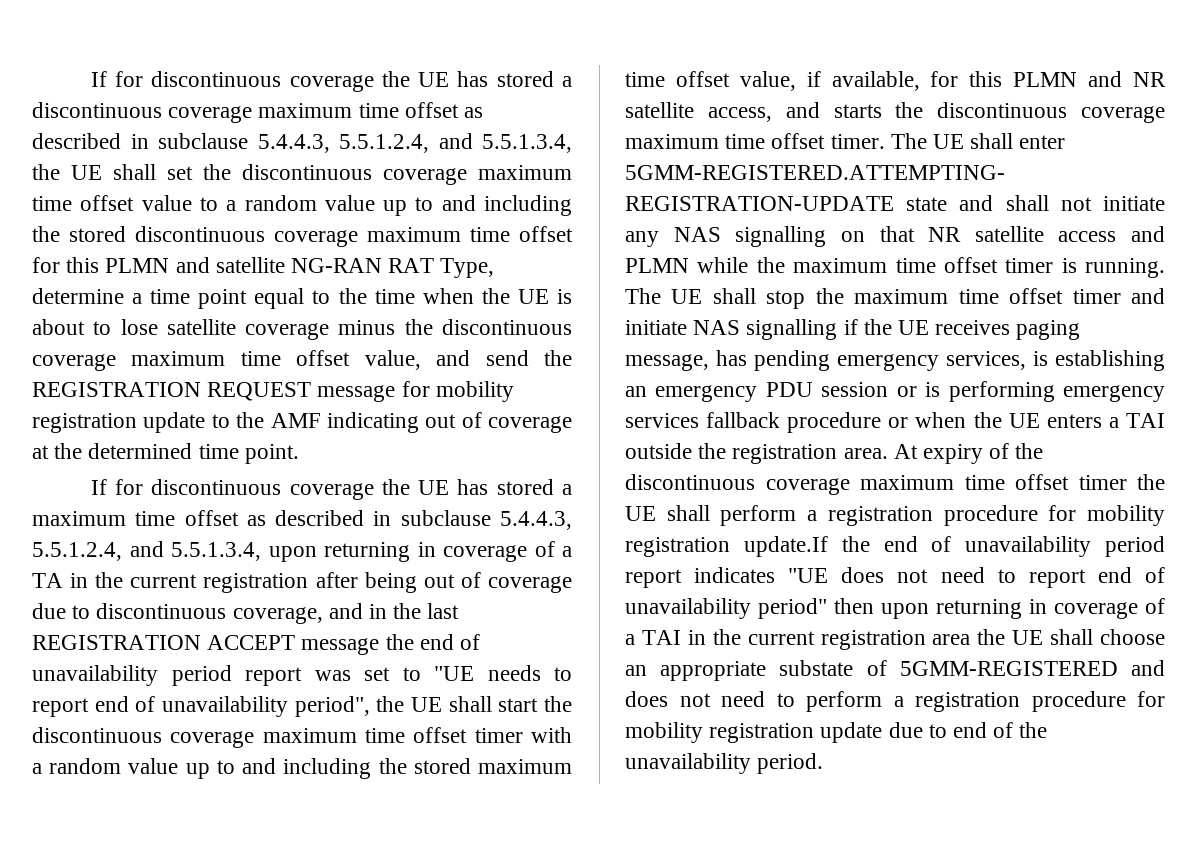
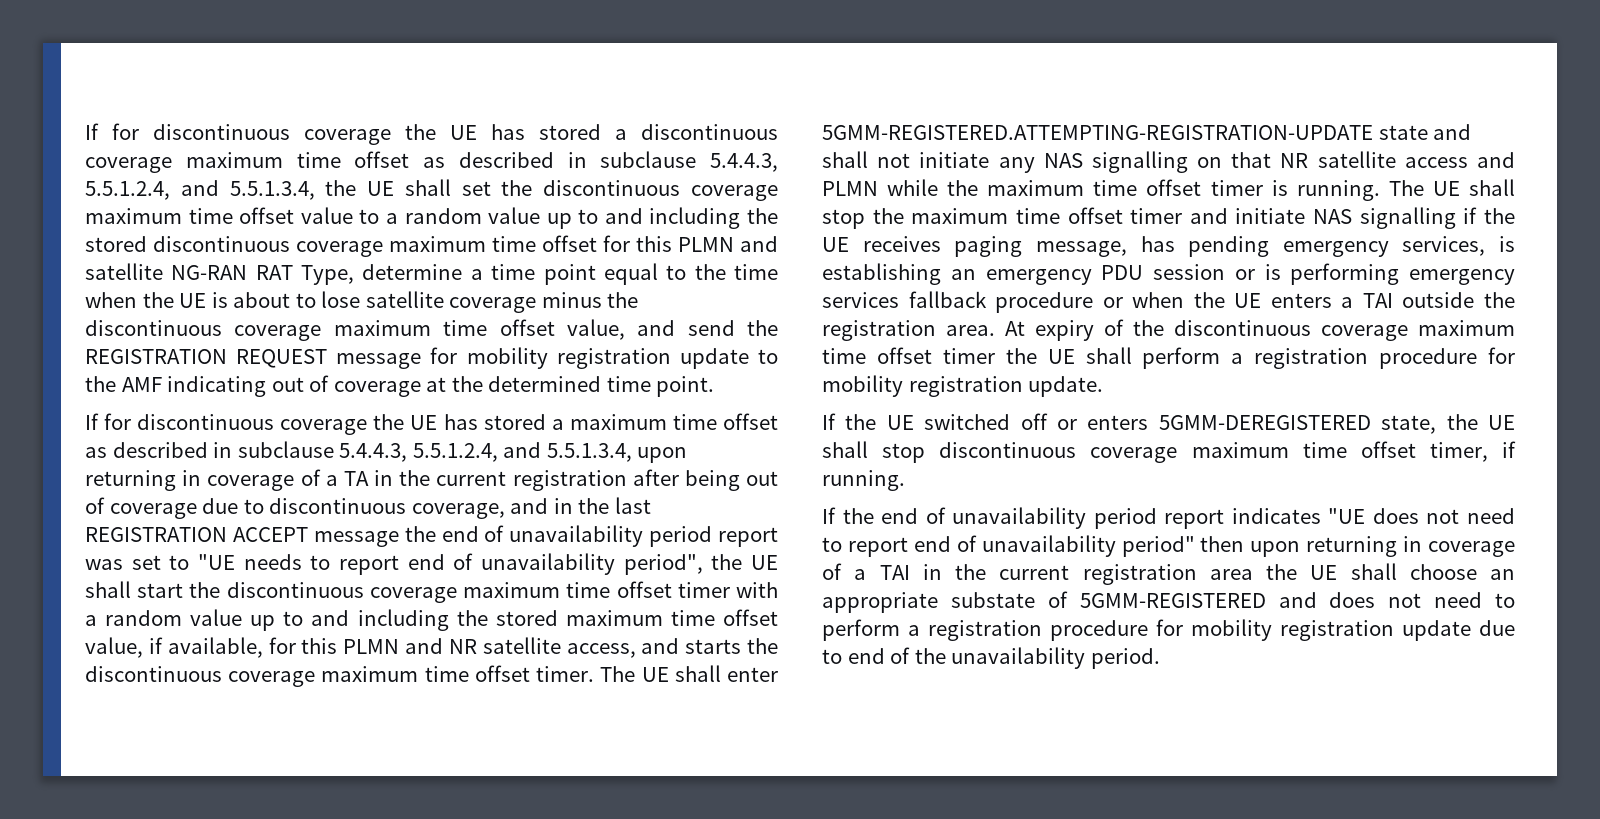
[743,536,828,557] update.If -> [1028,376,1104,397] [822,413,1515,434] [822,441,1516,463] [822,470,905,491] [822,507,836,524] update. // If the UE switched off or enters 5GMM-DEREGISTERED state, the UE shall stop discontinuous coverage maximum time offset timer, if running. // If

